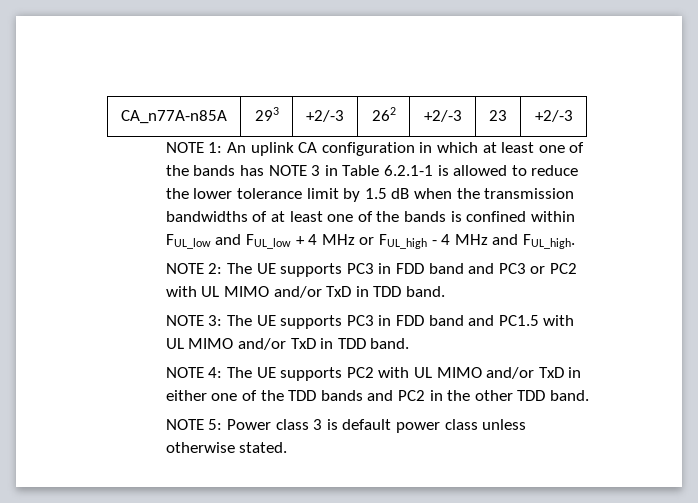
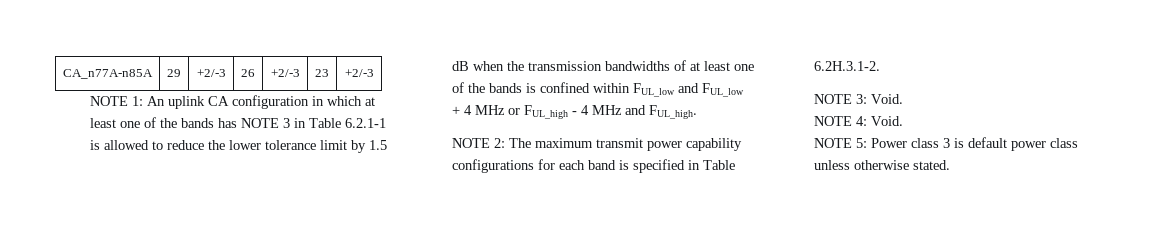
[254,107,279,121] [306,110,344,122] [371,107,396,121] 293 | +2/-3 | 262 -> [167,69,181,77] [196,69,226,77] [241,69,255,77] 29 | +2/-3 | 26
[256,263,577,277] [165,286,446,298] [165,315,575,329] [165,338,410,350] [165,367,582,381] [165,390,589,401] UE supports PC3 in FDD band and PC3 or PC2 with UL MIMO and/or TxD in TDD band. // NOTE 3: The UE supports PC3 in FDD band and PC1.5 with UL MIMO and/or TxD in TDD band. // NOTE 4: The UE supports PC2 with UL MIMO and/or TxD in either one of the TDD bands and PC2 in the other TDD band. -> [534,138,742,151] [451,159,735,173] [813,61,880,71] [813,94,903,104] [813,116,903,126] maximum transmit power capability configurations for each band is specified in Table 6.2H.3.1-2. // NOTE 3: Void. // NOTE 4: Void.

